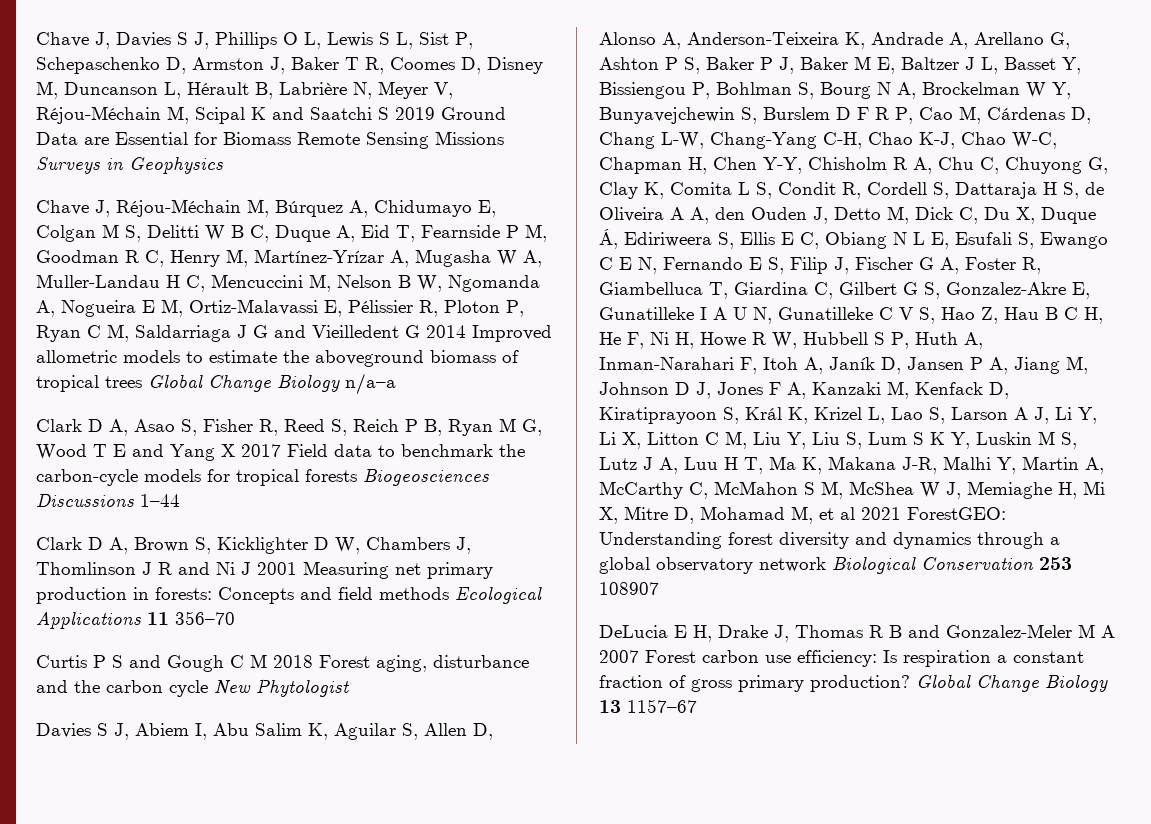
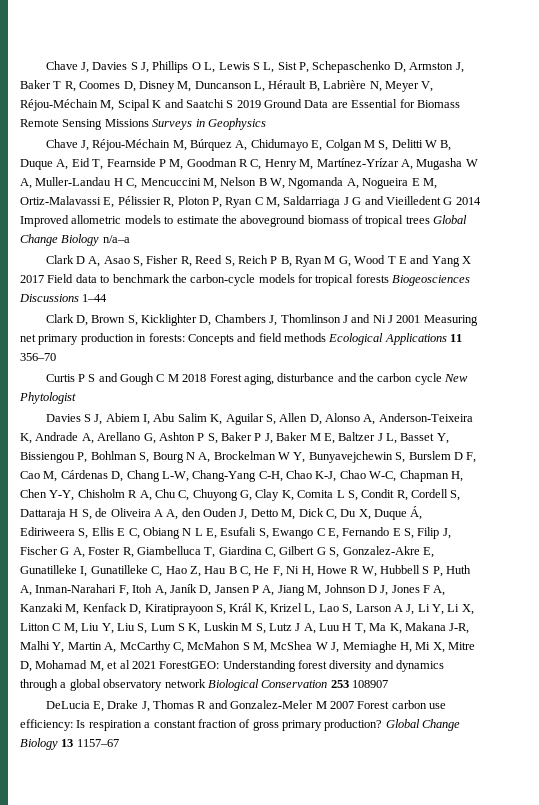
[231,225,269,242] B C, -> [440,140,452,151] B,
[88,537,128,554] D A, -> [75,315,88,326] D,
[314,537,360,554] D W, -> [199,315,212,326] D,
[158,562,172,575] R -> (348, 319) none
[857,107,913,124] F R P, -> [466,452,477,463] F,
[619,257,657,274] E N, -> [327,528,339,539] E,
[700,307,935,324] I A U N, Gunatilleke C V S, -> [80,565,163,577] I, Gunatilleke C,
[1064,307,1103,324] C H, -> [240,566,251,577] C,
[930,432,970,449] K Y, -> [188,623,201,634] K,
[674,625,712,642] E H, -> [92,701,104,712] E,
[889,625,902,638] B -> (207, 705) none
[1101,625,1115,638] A -> (327, 705) none

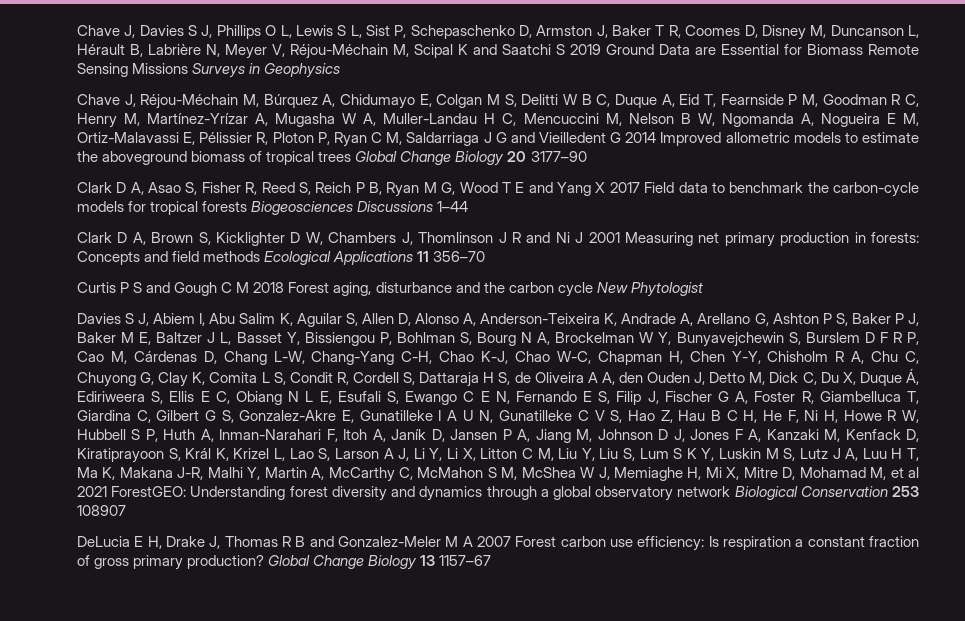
[440,140,452,151] B, -> [581,94,611,107] B C,
[102,235,130,243] n/a–a -> [507,151,587,162] 20 3177–90
[75,315,88,326] D, -> [117,232,146,245] D A,
[199,315,212,326] D, -> [290,232,323,245] D W,
(348, 319) none -> [511,232,521,243] R
[466,452,477,463] F, -> [879,332,920,345] F R P,
[327,528,339,539] E, -> [480,391,510,404] E N,
[80,565,163,577] I, Gunatilleke C, -> [438,410,623,423] I A U N, Gunatilleke C V S,
[240,566,251,577] C, -> [726,410,758,423] C H,
[188,623,201,634] K, -> [686,448,715,461] K Y,
[92,701,104,712] E, -> [134,536,162,549] E H,
(207, 705) none -> [295,536,306,547] B
(327, 705) none -> [462,536,473,547] A

